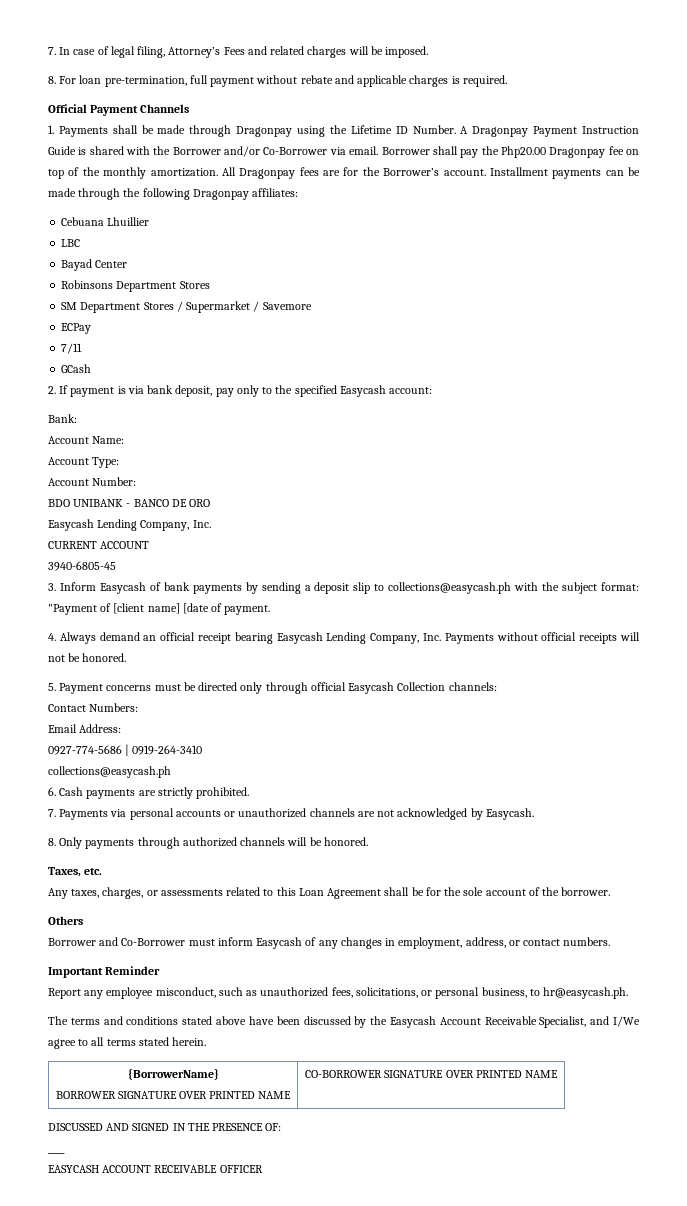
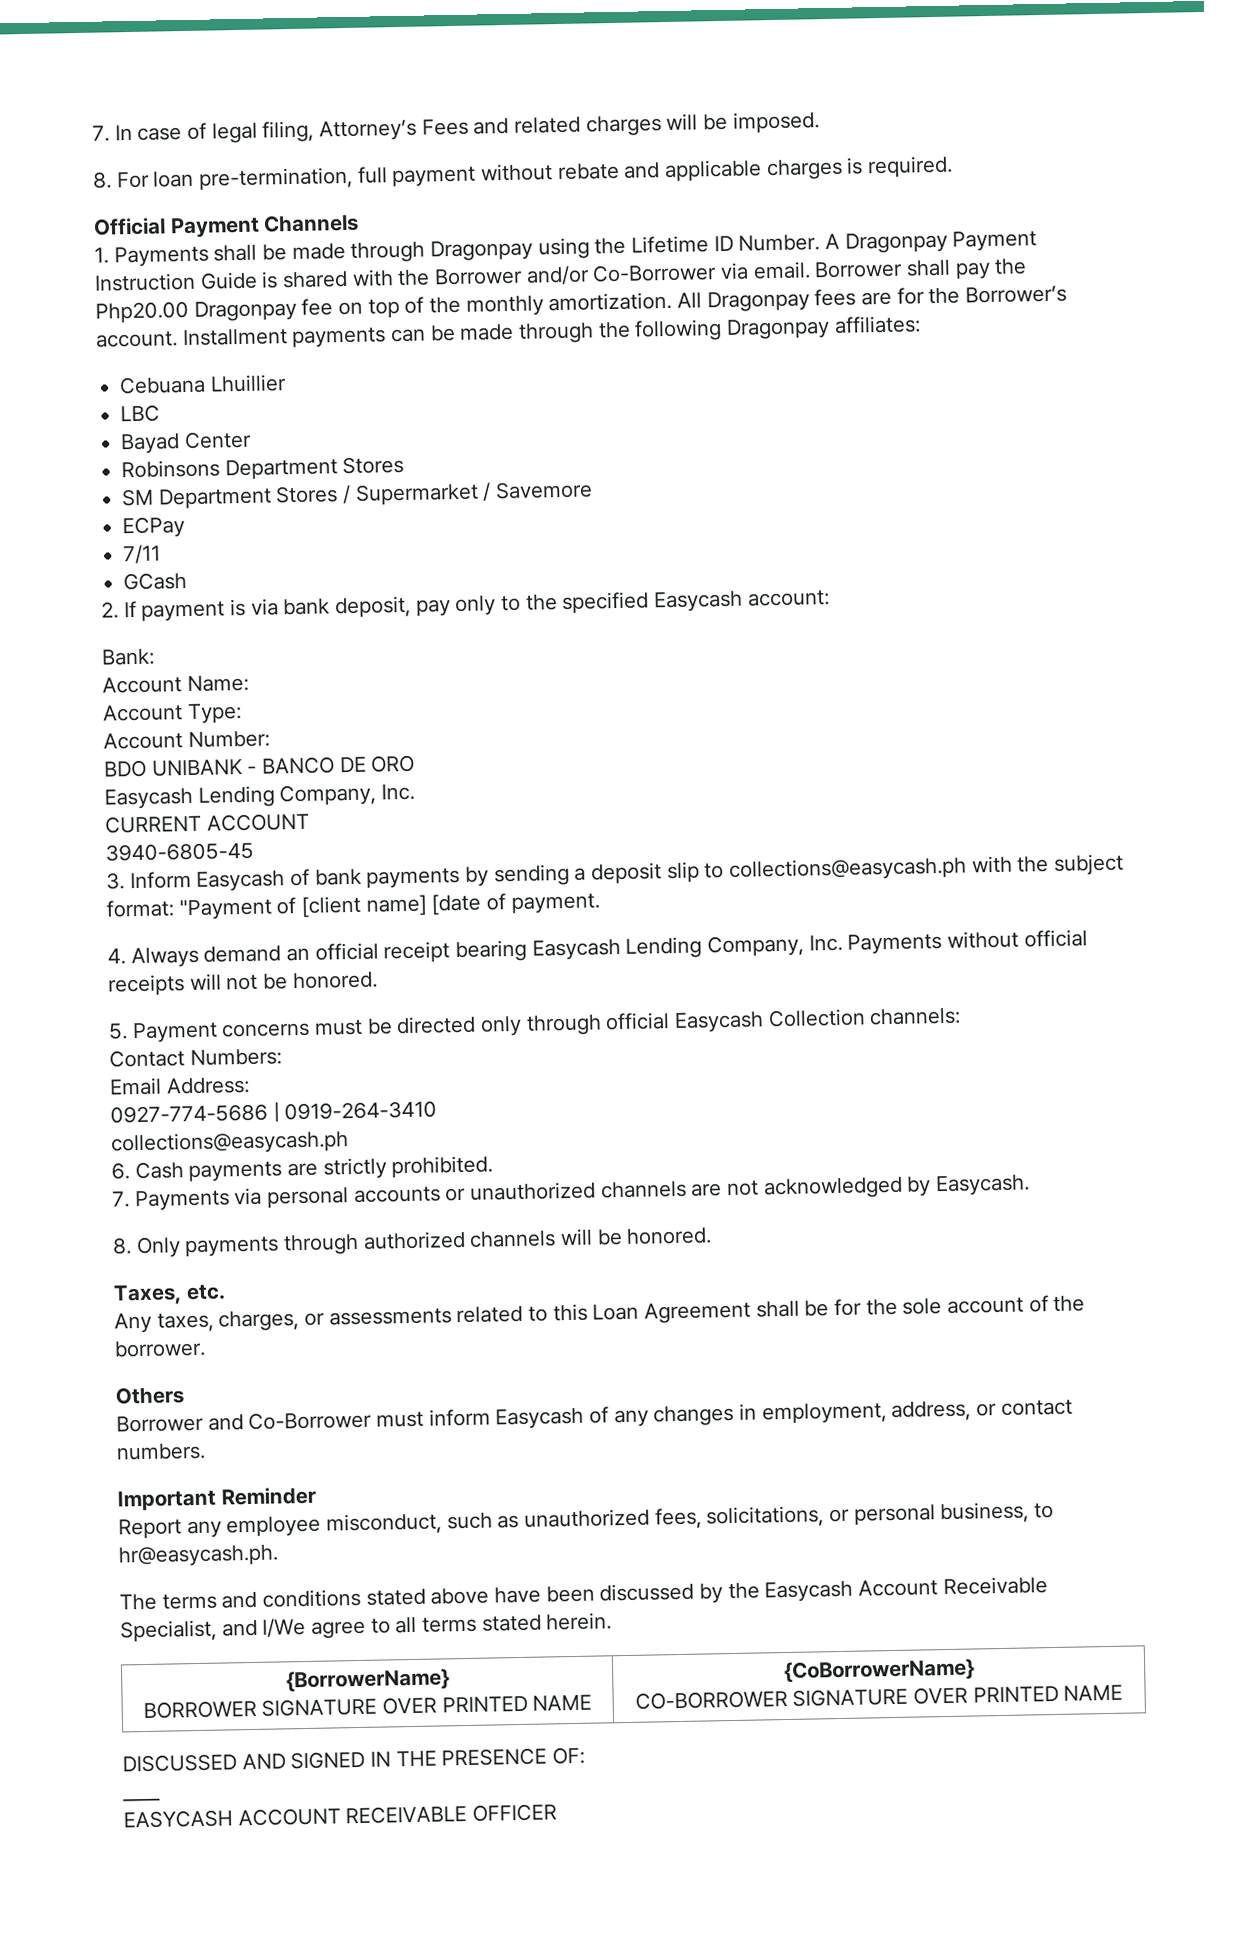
(292, 1095) none -> [782,1658,975,1684] {CoBorrowerName} //

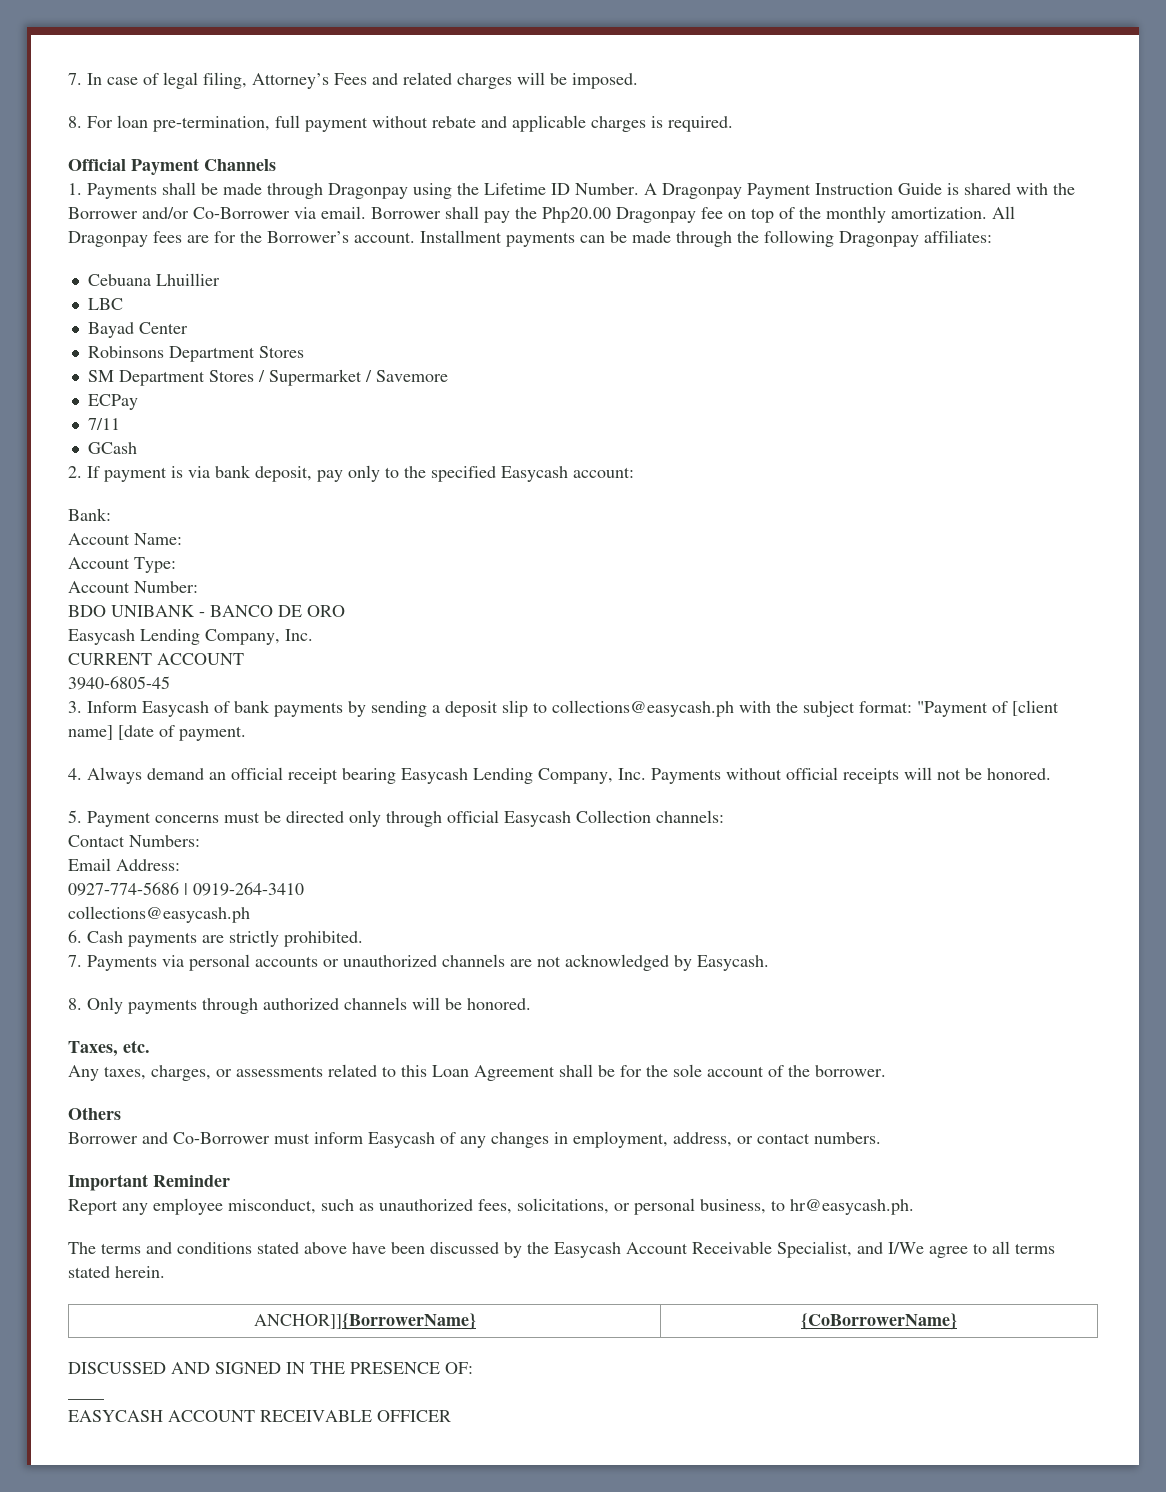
[285,1668,450,1693] [142,1694,593,1720] [782,1658,975,1684] [634,1684,1124,1710] {BorrowerName} // BORROWER SIGNATURE OVER PRINTED NAME | {CoBorrowerName} // CO-BORROWER SIGNATURE OVER PRINTED NAME -> [253,1313,476,1330] [801,1313,957,1330] ANCHOR]]{BorrowerName} | {CoBorrowerName}

